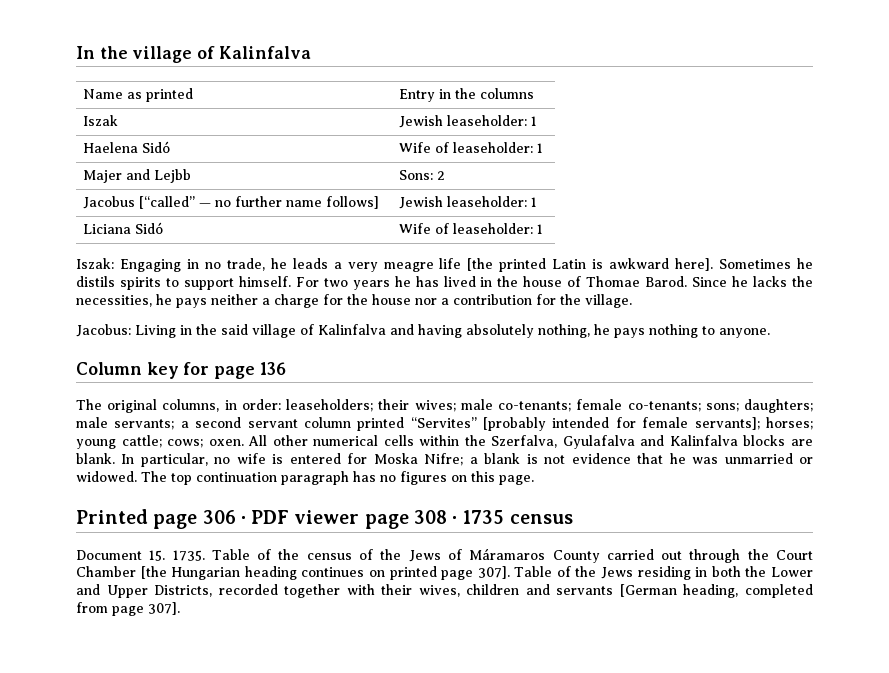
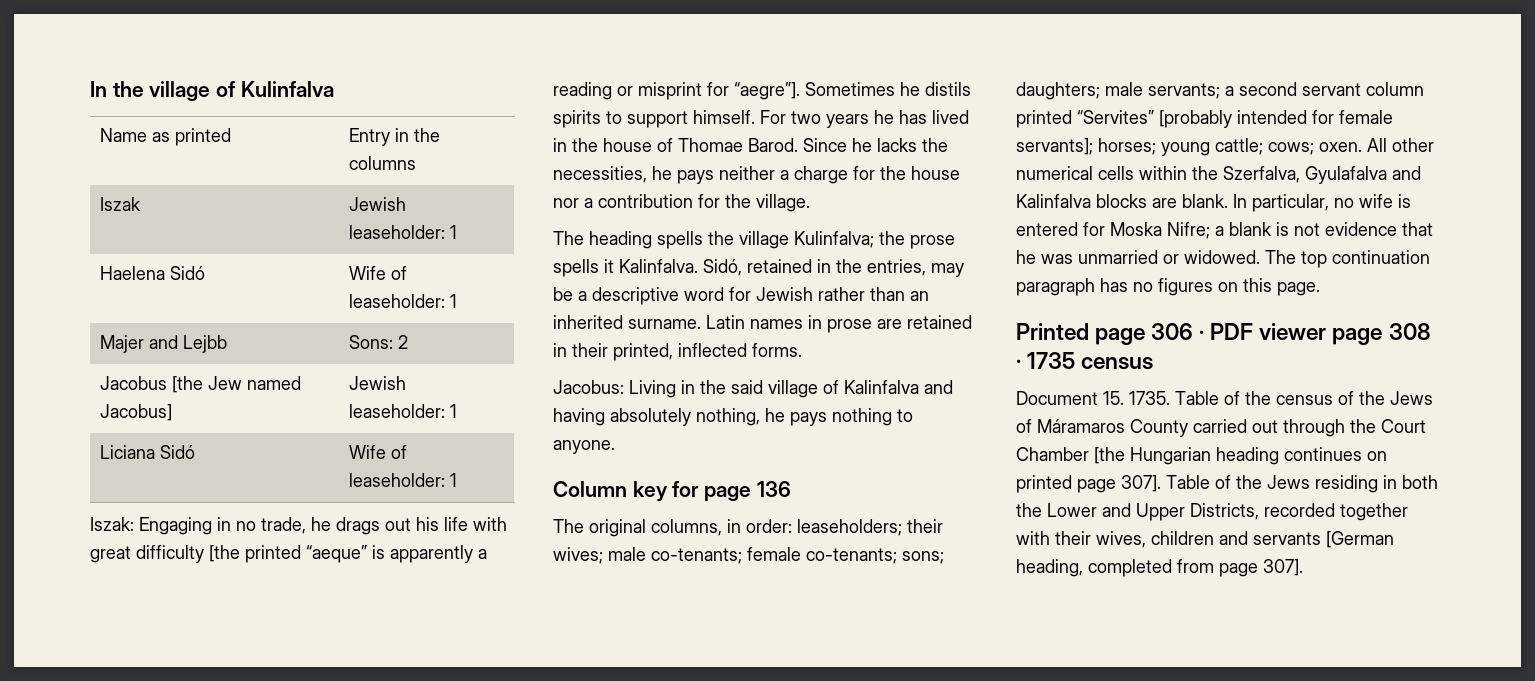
[218,46,311,59] Kalinfalva -> [240,81,334,97] Kulinfalva
[139,196,380,209] [“called” — no further name follows] -> [172,376,302,393] [100,404,173,421] [the Jew named Jacobus]
[292,258,714,272] leads a very meagre life [the printed Latin is awkward here]. -> [336,517,507,535] [90,545,487,563] [553,82,800,100] drags out his life with great difficulty [the printed “aeque” is apparently a reading or misprint for “aegre”].
(632, 301) none -> [553,231,955,249] [553,259,964,277] [553,287,929,305] [553,315,972,333] [553,343,802,361] // The heading spells the village Kulinfalva; the prose spells it Kalinfalva. Sidó, retained in the entries, may be a descriptive word for Jewish rather than an inherited surname. Latin names in prose are retained in their printed, inflected forms.

